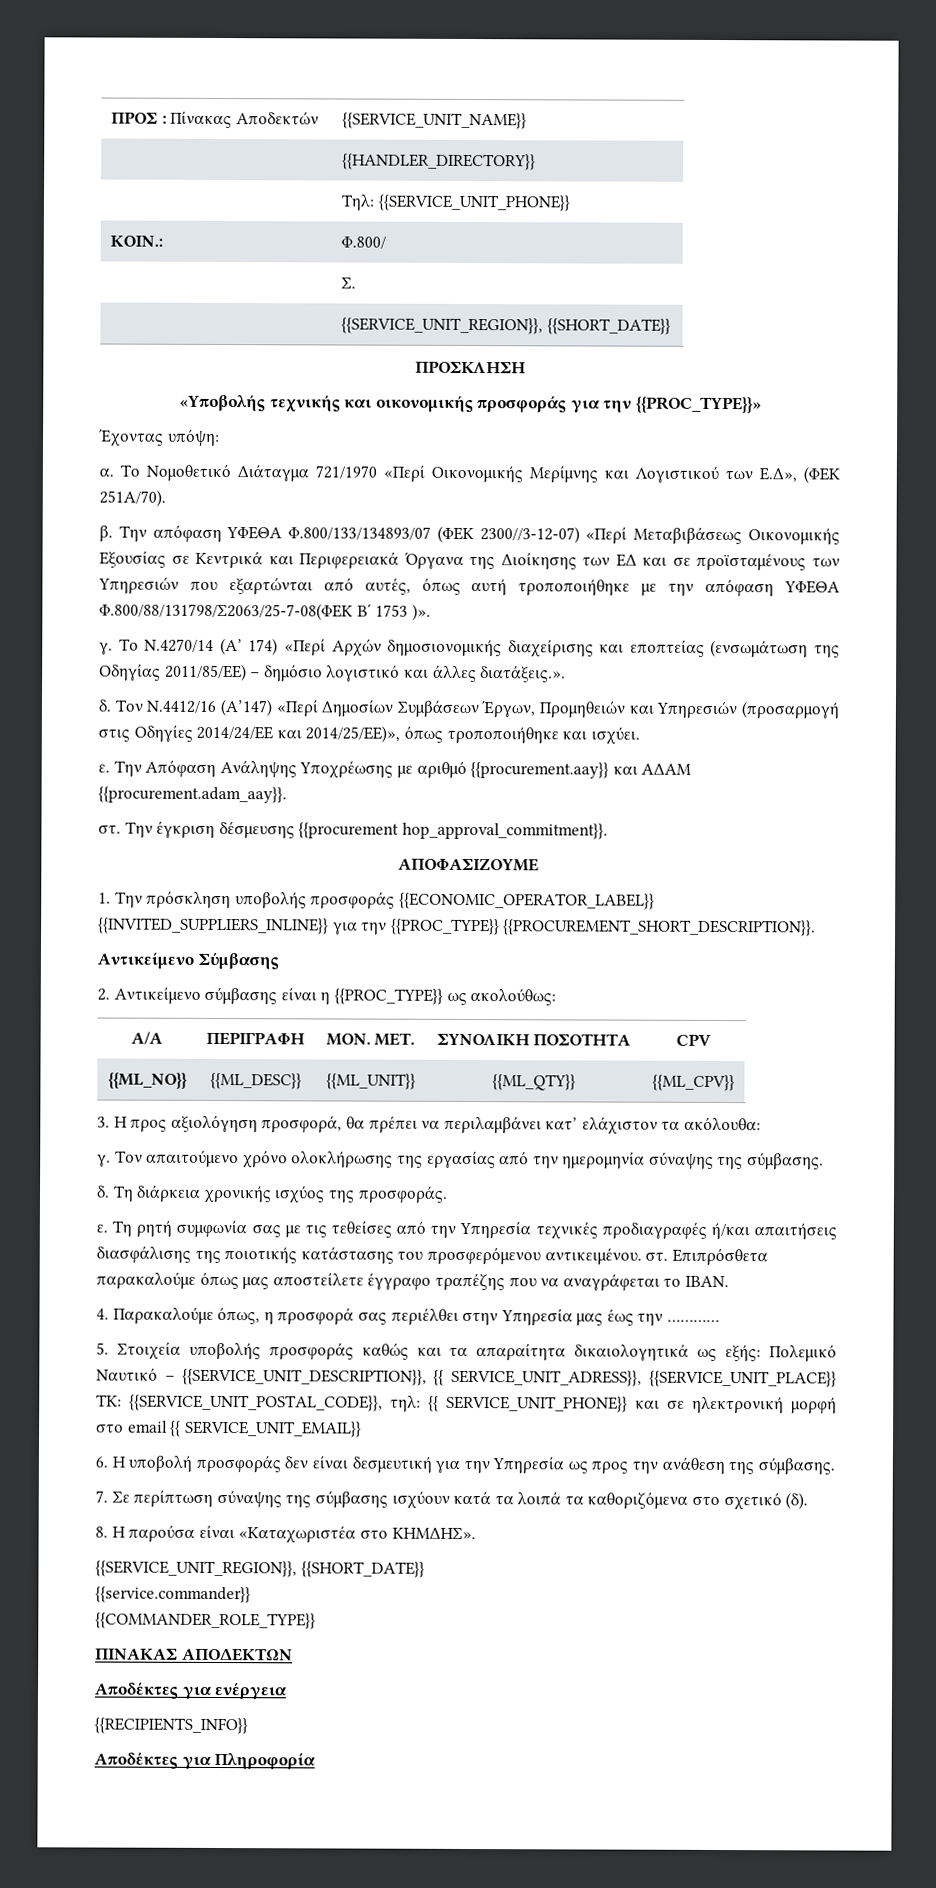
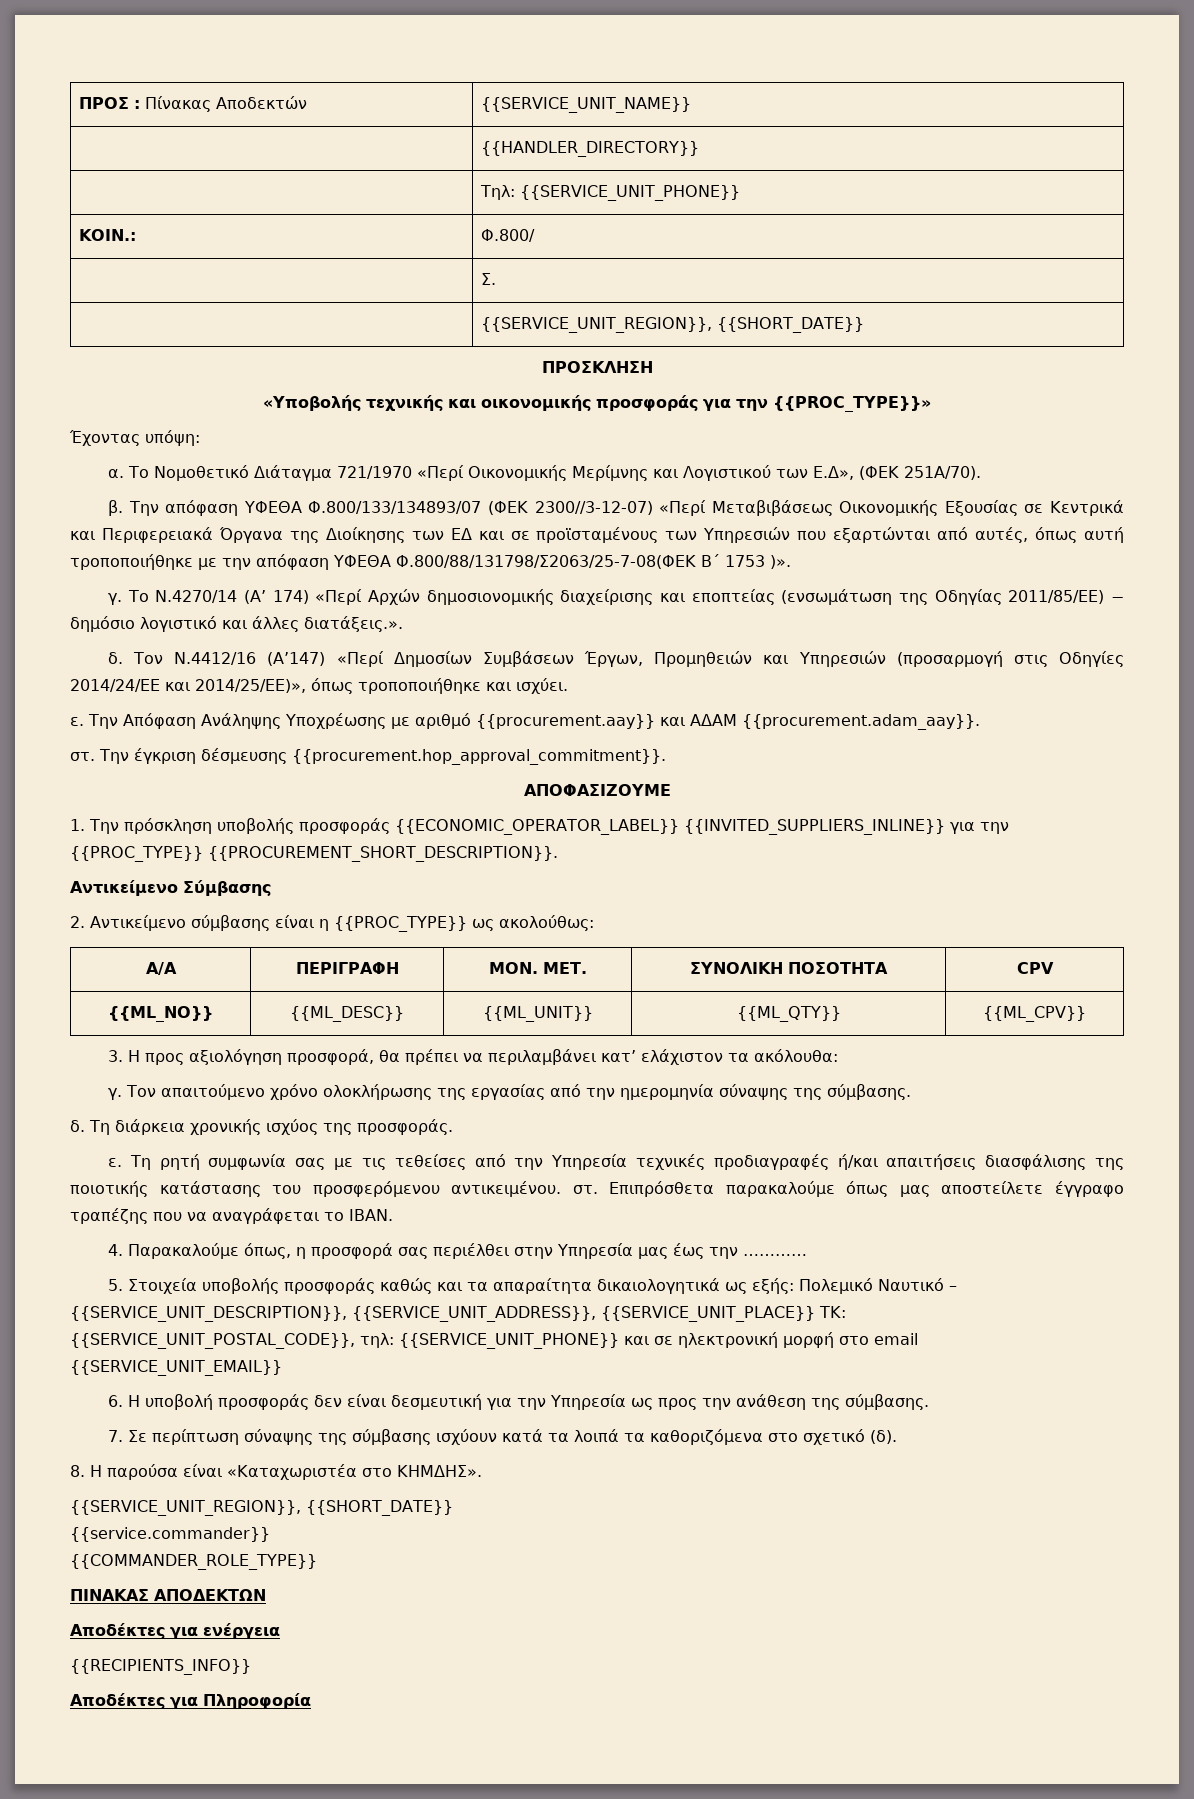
[298,822,608,840] {{procurement hop_approval_commitment}}. -> [292,749,666,765] {{procurement.hop_approval_commitment}}.
[433,1369,643,1387] {{ SERVICE_UNIT_ADRESS}}, -> [351,1306,596,1322] {{SERVICE_UNIT_ADDRESS}},
[428,1395,628,1413] {{ SERVICE_UNIT_PHONE}} -> [398,1333,619,1349] {{SERVICE_UNIT_PHONE}}
[170,1420,362,1438] {{ SERVICE_UNIT_EMAIL}} -> [70,1360,282,1376] {{SERVICE_UNIT_EMAIL}}

